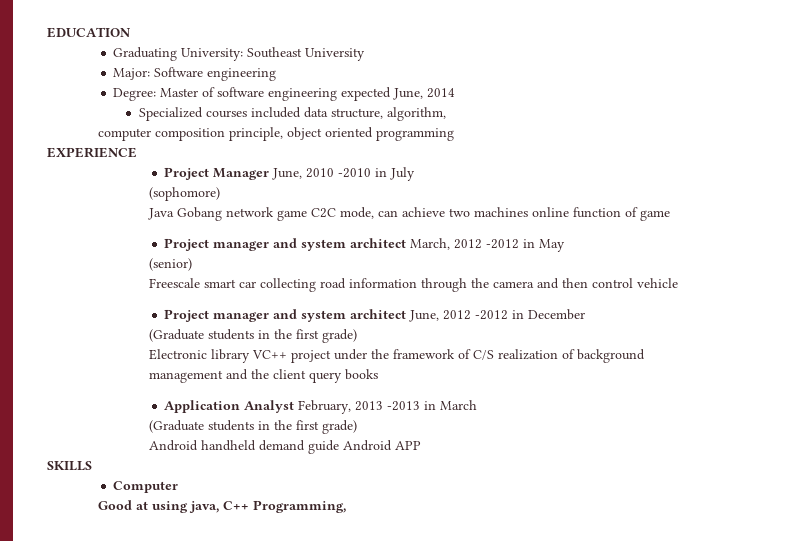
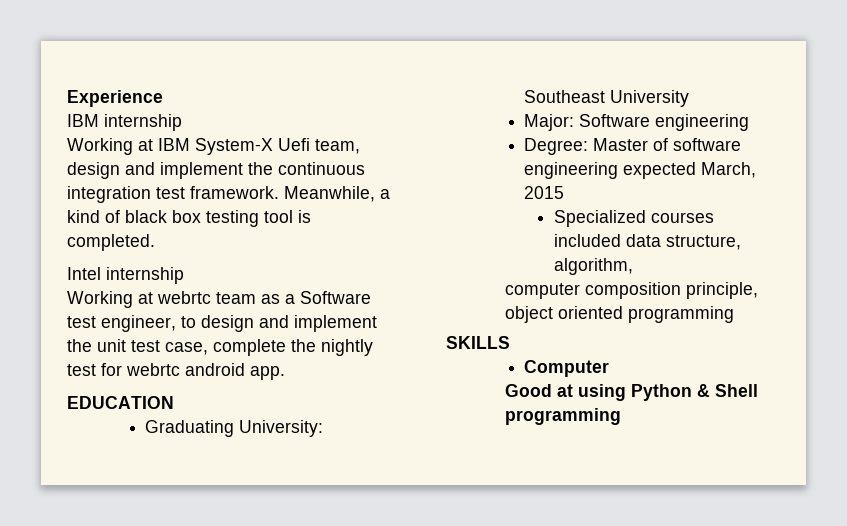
(47, 32) none -> [67,90,163,107] [67,114,182,131] [67,138,360,155] [67,162,365,179] [67,186,390,203] [67,210,311,227] [67,234,155,251] [67,267,184,284] [67,291,371,308] [67,315,377,332] [67,339,373,356] [67,363,285,380] Experience // IBM internship // Working at IBM System-X Uefi team, design and implement the continuous integration test framework. Meanwhile, a kind of black box testing tool is completed. // Intel internship // Working at webrtc team as a Software test engineer, to design and implement the unit test case, complete the nightly test for webrtc android app. //
[393,88,456,100] June, 2014 -> [701,162,757,178] [524,186,565,199] March, 2015
[47,147,137,158] [164,167,416,181] [149,187,221,201] [148,207,671,221] [164,238,566,252] [149,258,193,271] [149,278,679,292] [164,309,586,322] [149,329,358,343] [149,349,646,363] [149,369,379,383] [164,400,478,414] [149,420,358,434] [149,440,422,454] // EXPERIENCE // Project Manager June, 2010 -2010 in July // (sophomore) // Java Gobang network game C2C mode, can achieve two machines online function of game // Project manager and system architect March, 2012 -2012 in May // (senior) // Freescale smart car collecting road information through the camera and then control vehicle // Project manager and system architect June, 2012 -2012 in December // (Graduate students in the first grade) // Electronic library VC++ project under the framework of C/S realization of background management and the client query books // Application Analyst February, 2013 -2013 in March // (Graduate students in the first grade) // Android handheld demand guide Android APP -> (735, 314) none
[189,500,347,513] java, C++ Programming, -> [631,384,759,401] [505,408,622,425] Python & Shell programming

